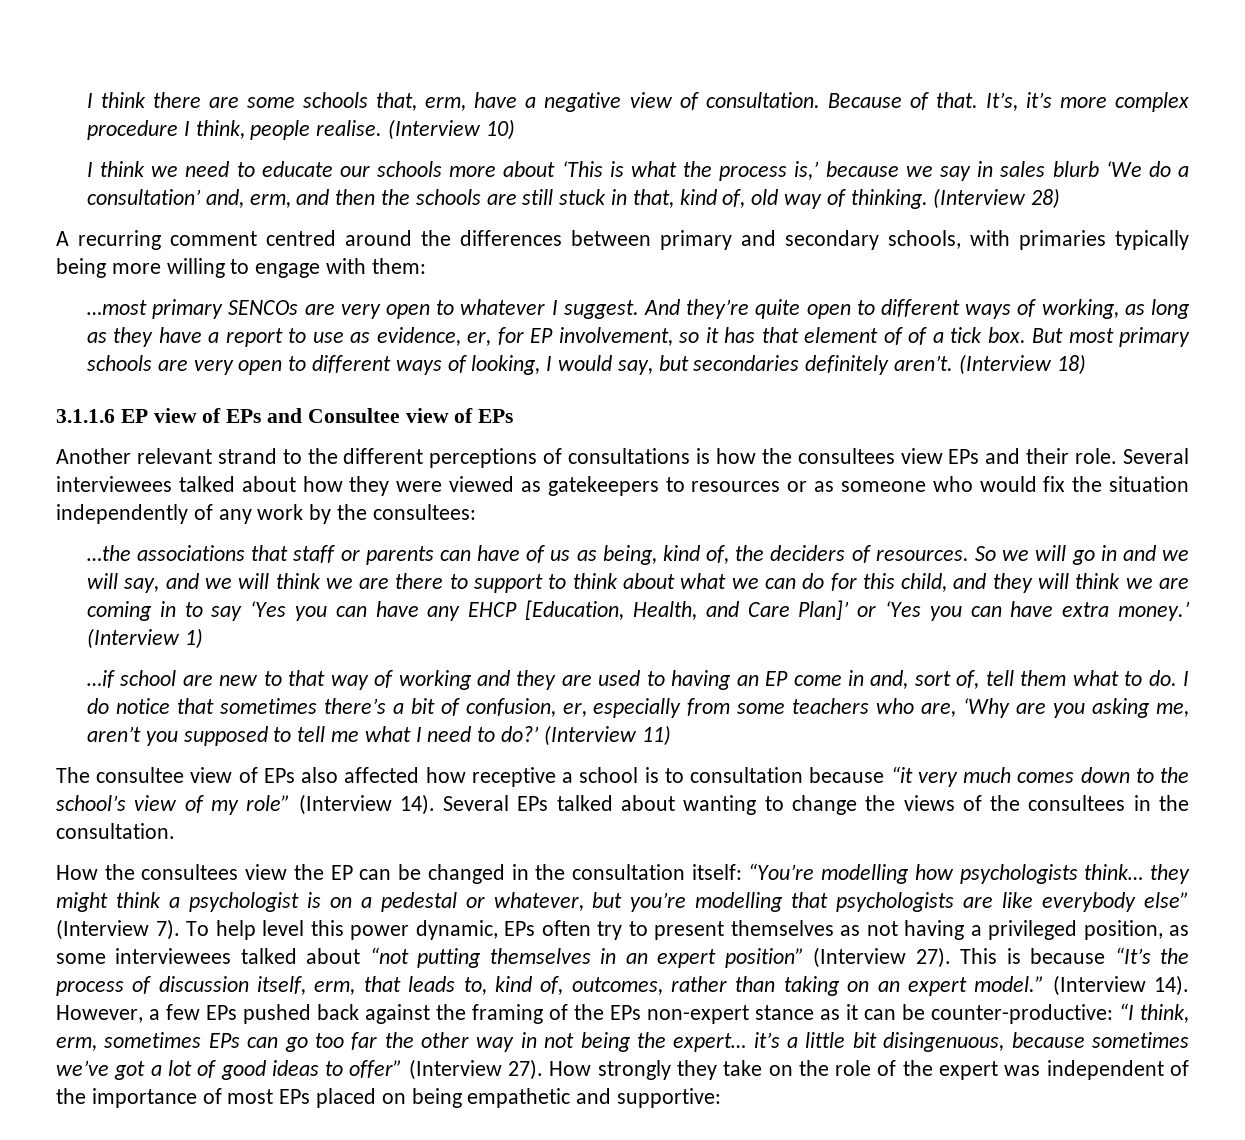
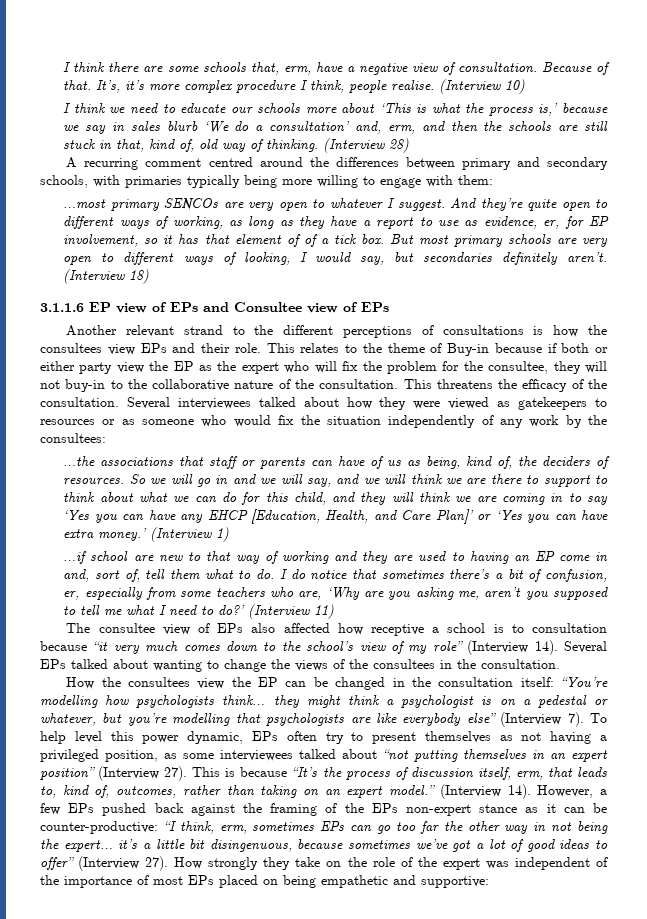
(1118, 456) none -> [266,343,608,356] [40,361,608,374] [40,379,607,392] [40,397,119,407] This relates to the theme of Buy-in because if both or either party view the EP as the expert who will fix the problem for the consultee, they will not buy-in to the collaborative nature of the consultation. This threatens the efficacy of the consultation.

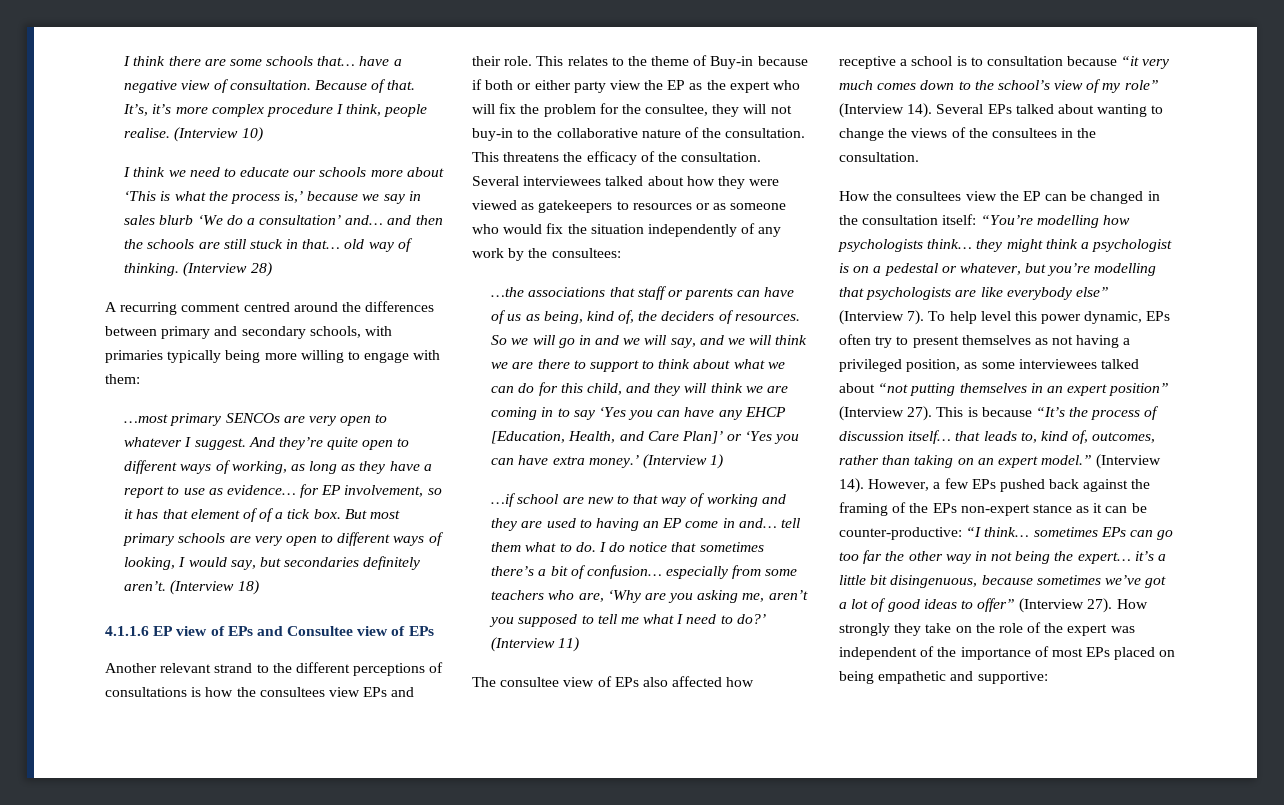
[250,62,311,75] that, erm, -> [317,56,356,66] that…
[355,121,415,134] and, erm, -> [345,215,384,225] and…
[116,139,195,152] that, kind of, -> [302,239,341,249] that…
[483,216,560,229] evidence, er, -> [226,485,296,495] evidence…
[40,303,84,312] 3.1.1.6 -> [105,626,149,636] 4.1.1.6
[63,569,140,582] and, sort of, -> [738,518,777,528] and…
[544,569,607,582] [63,591,80,600] confusion, er, -> [586,565,662,579] confusion…
[477,767,543,780] itself, erm, -> [908,430,952,444] itself…
[179,821,247,834] think, erm, -> [984,527,1030,537] think…

